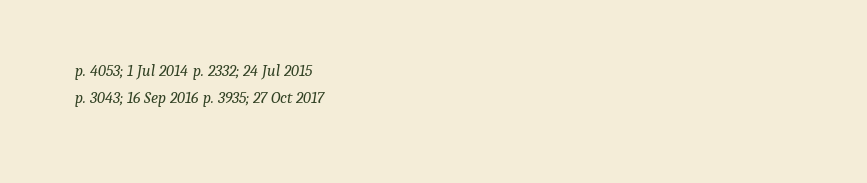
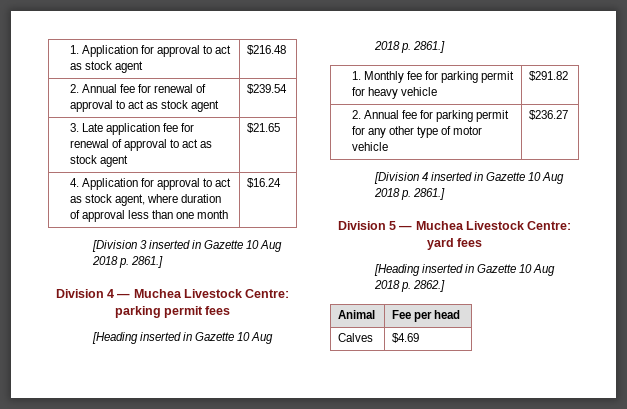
[74,64,314,80] [74,91,326,107] p. 4053; 1 Jul 2014 p. 2332; 24 Jul 2015 // p. 3043; 16 Sep 2016 p. 3935; 27 Oct 2017 -> [69,45,232,57] [69,61,143,73] [247,45,287,55] [69,84,207,93] [69,100,220,112] [247,84,288,94] [69,123,194,135] [69,139,213,151] [69,155,128,167] [247,123,281,133] [69,178,232,190] [69,194,221,206] [69,210,229,222] [247,178,282,188] [91,240,283,252] [91,256,163,268] [55,289,290,298] [114,306,231,318] [91,332,274,344] [373,41,445,53] [351,71,515,83] [351,87,437,99] [529,71,569,81] [351,110,510,122] [351,126,483,138] [351,142,388,151] [529,110,569,120] [373,172,565,184] [373,188,445,200] [337,221,572,230] [426,238,483,250] [373,264,556,276] [373,280,445,292] [338,310,376,319] [392,310,461,322] [338,333,374,342] [392,333,420,343] 1. Application for approval to act as stock agent | $216.48 // 2. Annual fee for renewal of approval to act as stock agent | $239.54 // 3. Late application fee for renewal of approval to act as stock agent | $21.65 // 4. Application for approval to act as stock agent, where duration of approval less than one month | $16.24 // [Division 3 inserted in Gazette 10 Aug 2018 p. 2861.] // Division 4 — Muchea Livestock Centre: parking permit fees // [Heading inserted in Gazette 10 Aug 2018 p. 2861.] // 1. Monthly fee for parking permit for heavy vehicle | $291.82 // 2. Annual fee for parking permit for any other type of motor vehicle | $236.27 // [Division 4 inserted in Gazette 10 Aug 2018 p. 2861.] // Division 5 — Muchea Livestock Centre: yard fees // [Heading inserted in Gazette 10 Aug 2018 p. 2862.] // Animal | Fee per head // Calves | $4.69

